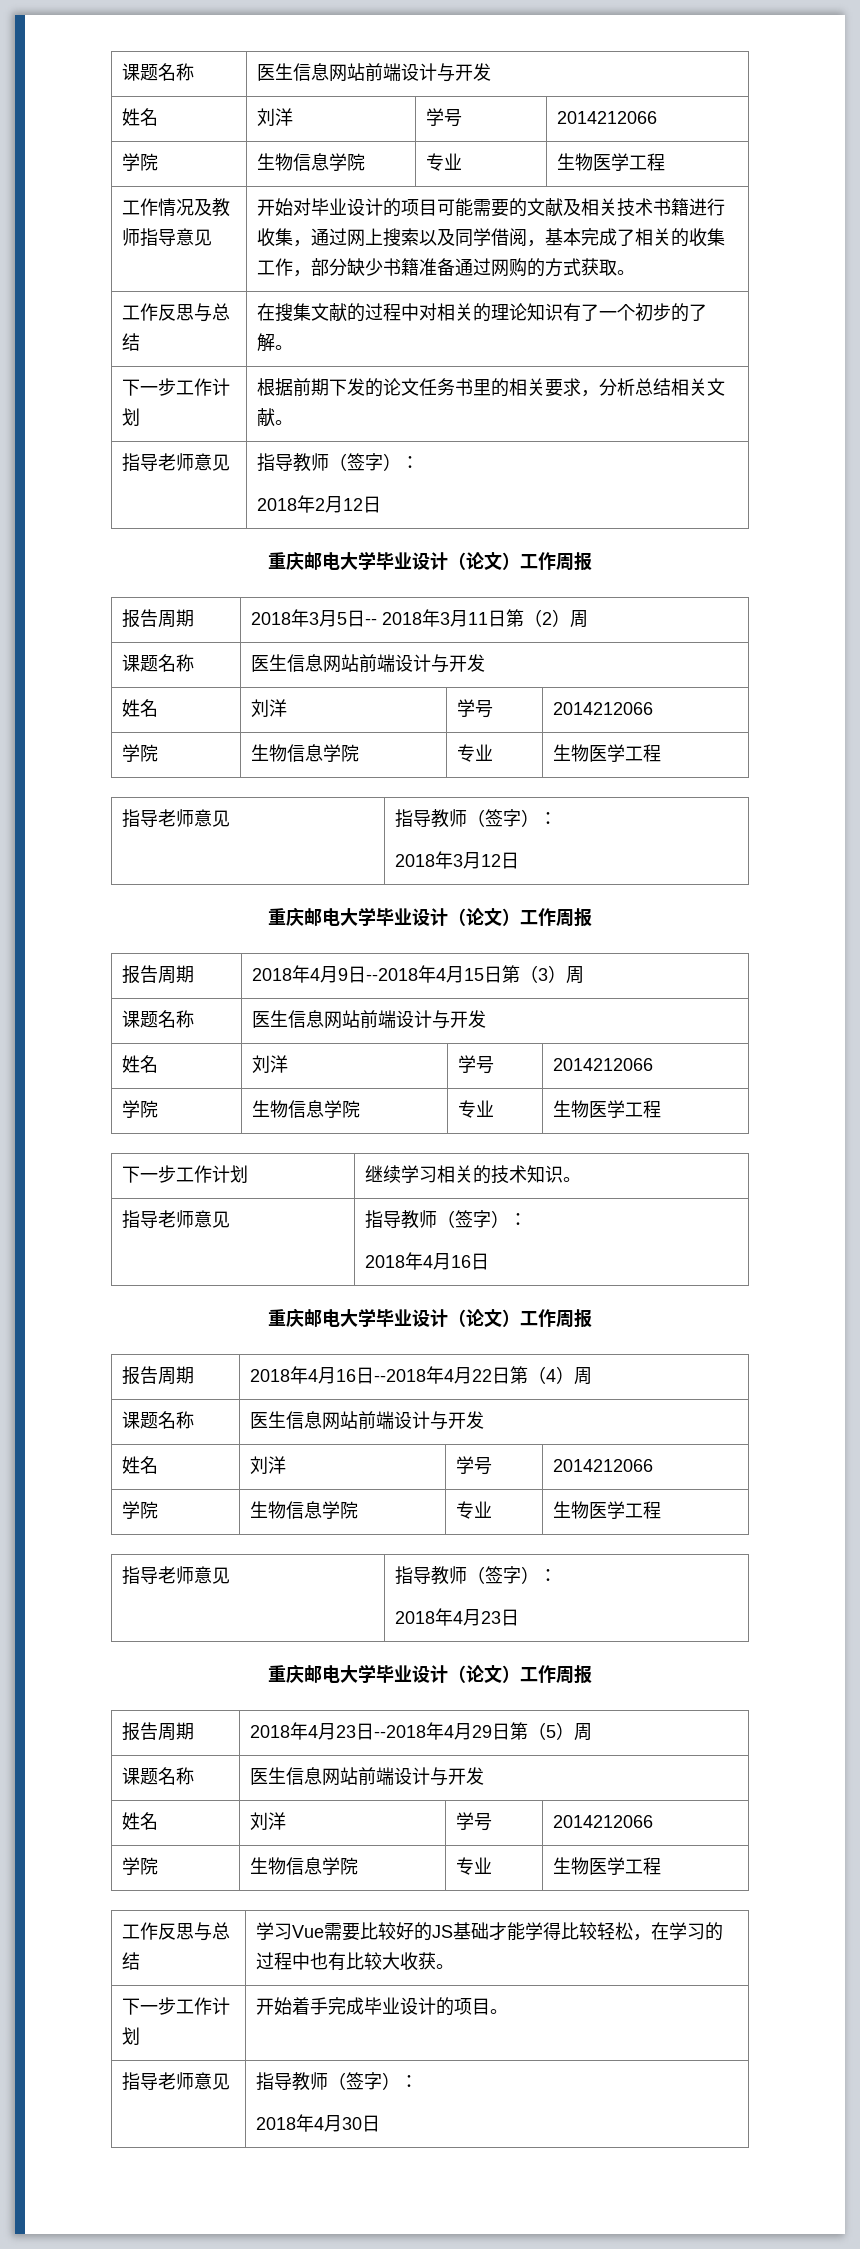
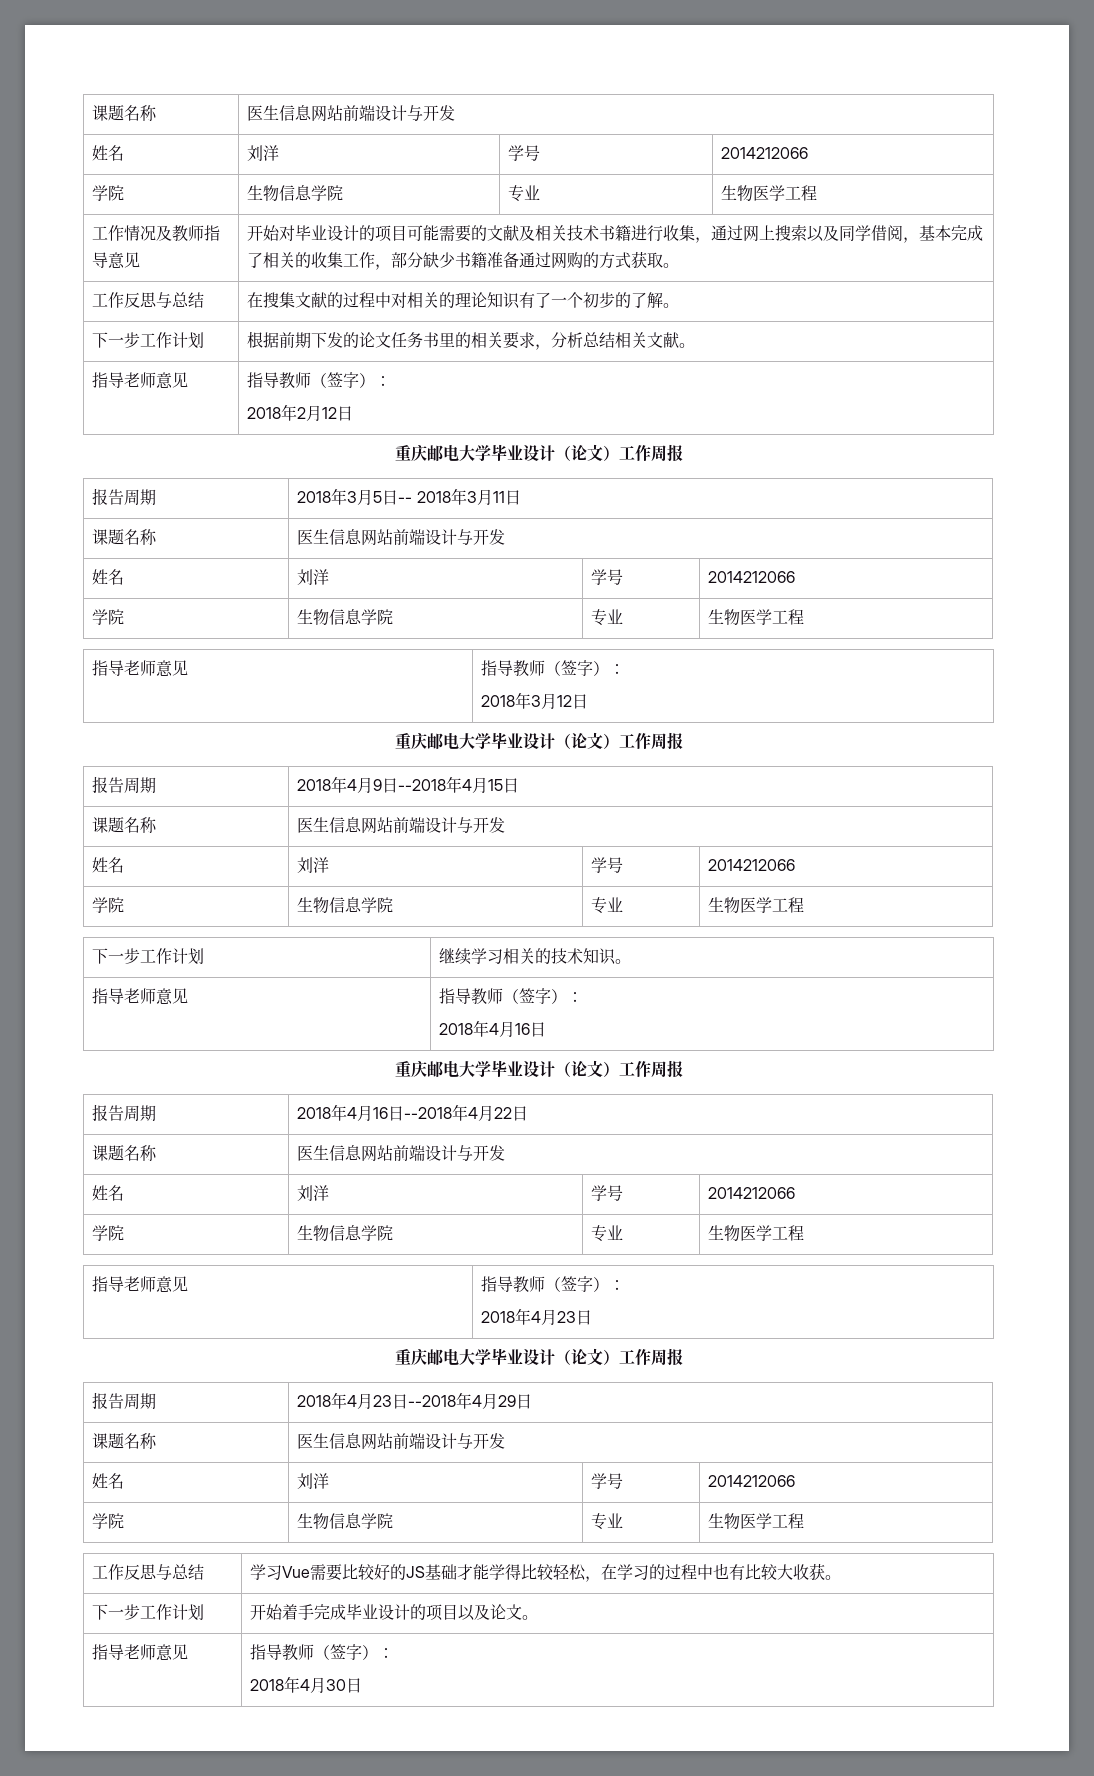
[506,609,589,628] 第（2）周 -> (521, 497) none
[502,965,585,984] 第（3）周 -> (520, 785) none
[510,1366,593,1385] 第（4）周 -> (529, 1113) none
[510,1722,593,1741] 第（5）周 -> (533, 1401) none
(491, 2006) none -> [458,1604,523,1621] 以及论文

